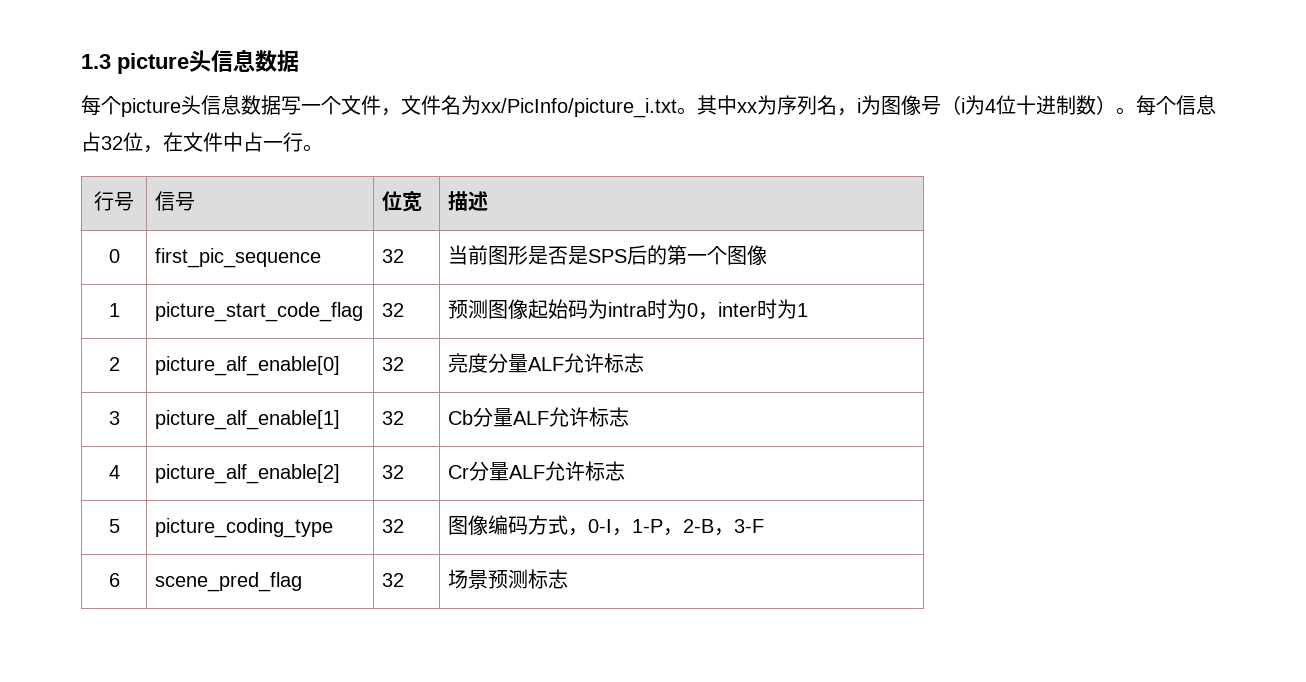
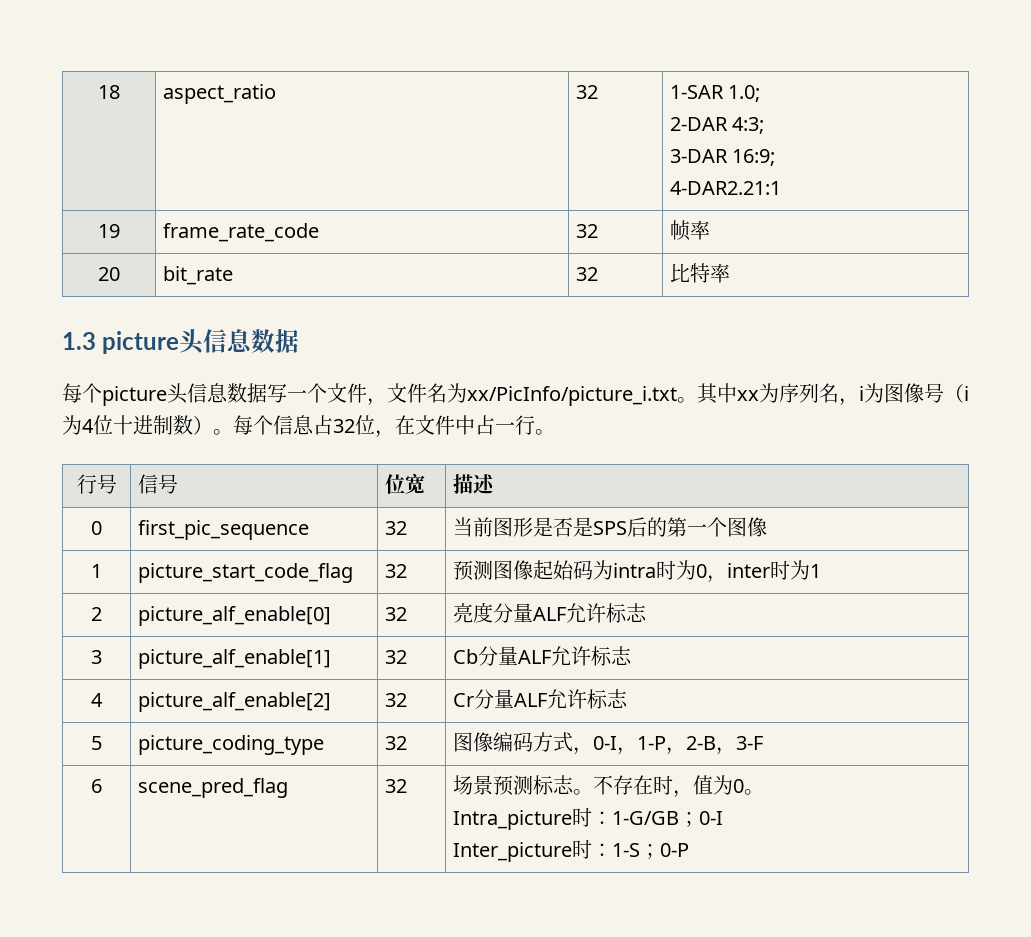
(81, 61) none -> [98,85,120,99] [163,84,277,104] [576,85,599,99] [670,85,761,102] [670,117,765,134] [670,149,776,166] [670,181,782,195] [98,224,120,238] [163,223,320,242] [576,224,599,238] [670,220,711,241] [98,267,120,281] [163,266,234,285] [576,267,599,281] [670,263,731,283] 18 | aspect_ratio | 32 | 1-SAR 1.0; // 2-DAR 4:3; // 3-DAR 16:9; // 4-DAR2.21:1 // 19 | frame_rate_code | 32 | 帧率 // 20 | bit_rate | 32 | 比特率 //
(568, 579) none -> [573,775,765,798] [453,807,724,830] [453,839,690,862] 。不存在时，值为0。 // Intra_picture时：1-G/GB；0-I // Inter_picture时：1-S；0-P

